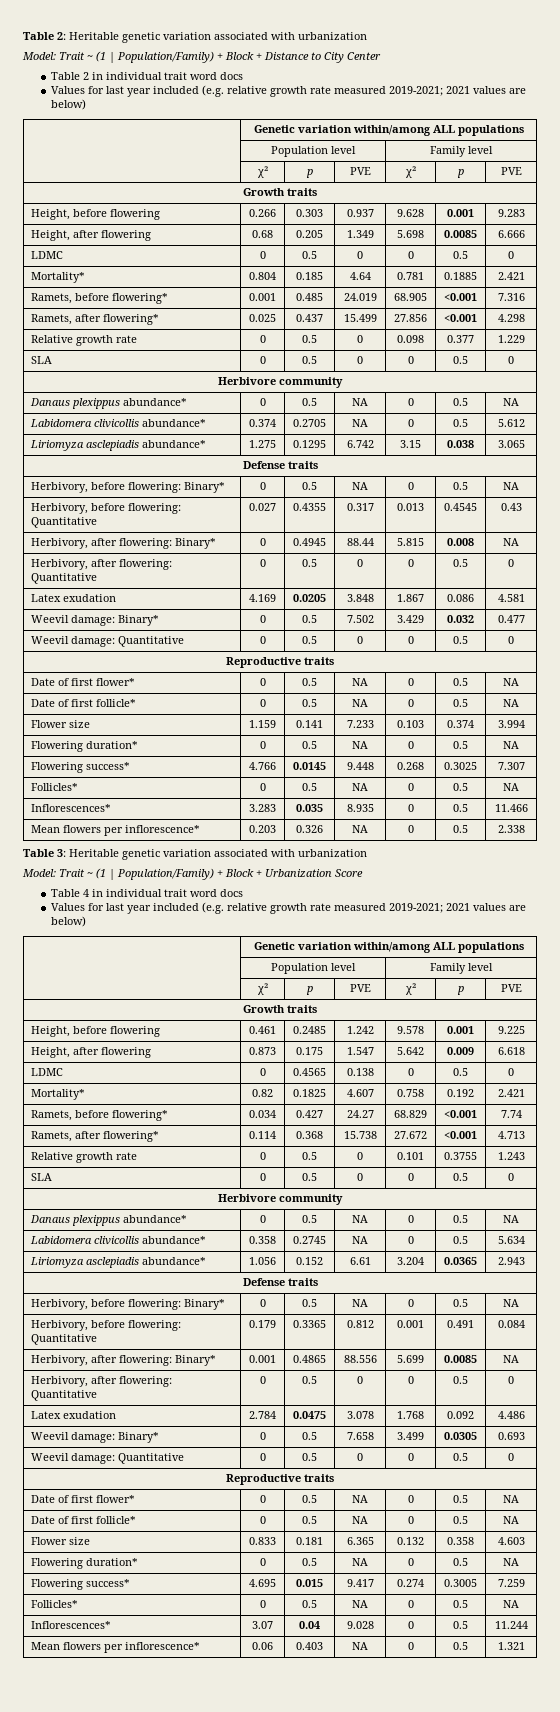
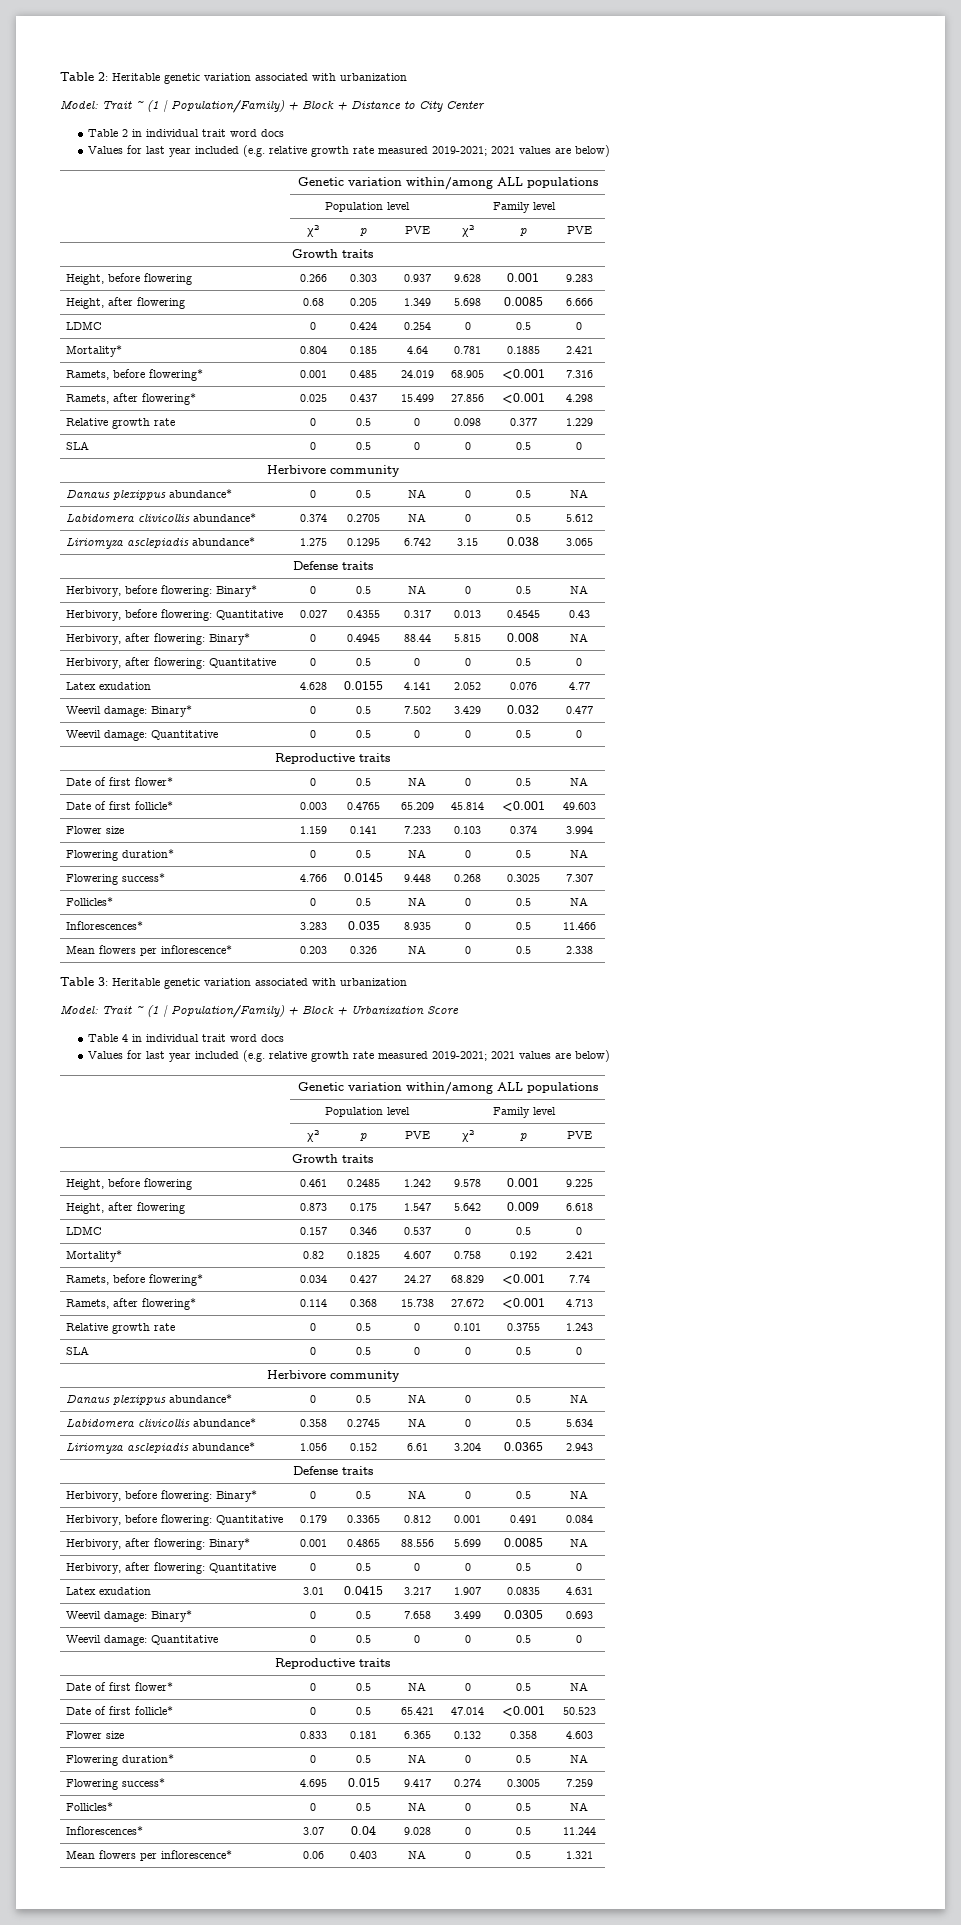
[302,251,317,259] [357,251,363,259] 0.5 | 0 -> [350,322,377,330] [403,322,431,330] 0.424 | 0.254
[249,594,276,602] [293,594,326,602] [346,594,374,602] [397,594,424,602] [447,594,474,602] [497,594,525,602] 4.169 | 0.0205 | 3.848 | 1.867 | 0.086 | 4.581 -> [299,682,327,690] [344,681,383,690] [403,682,431,690] [454,682,481,690] [509,682,537,690] [568,682,590,690] 4.628 | 0.0155 | 4.141 | 2.052 | 0.076 | 4.77
[259,699,266,707] [302,699,317,707] [352,699,368,707] [407,699,414,707] [453,699,468,707] [503,699,519,707] 0 | 0.5 | NA | 0 | 0.5 | NA -> [299,802,327,810] [347,802,380,810] [400,802,434,810] [451,802,484,810] [501,801,545,811] [562,802,596,810] 0.003 | 0.4765 | 65.209 | 45.814 | <0.001 | 49.603
[259,1068,266,1076] [293,1068,326,1076] [346,1068,374,1076] 0 | 0.4565 | 0.138 -> [299,1227,327,1235] [350,1227,377,1235] [403,1227,431,1235] 0.157 | 0.346 | 0.537
[249,1411,276,1419] [293,1411,326,1419] [346,1411,374,1419] [397,1411,424,1419] [447,1411,474,1419] [497,1411,525,1419] 2.784 | 0.0475 | 3.078 | 1.768 | 0.092 | 4.486 -> [302,1587,324,1595] [344,1586,383,1595] [403,1587,431,1595] [454,1587,481,1595] [506,1587,540,1595] [565,1587,593,1595] 3.01 | 0.0415 | 3.217 | 1.907 | 0.0835 | 4.631
[352,1516,368,1524] [407,1516,414,1524] [453,1516,468,1524] [503,1516,519,1524] NA | 0 | 0.5 | NA -> [400,1707,434,1715] [451,1707,484,1715] [501,1706,545,1716] [562,1707,596,1715] 65.421 | 47.014 | <0.001 | 50.523

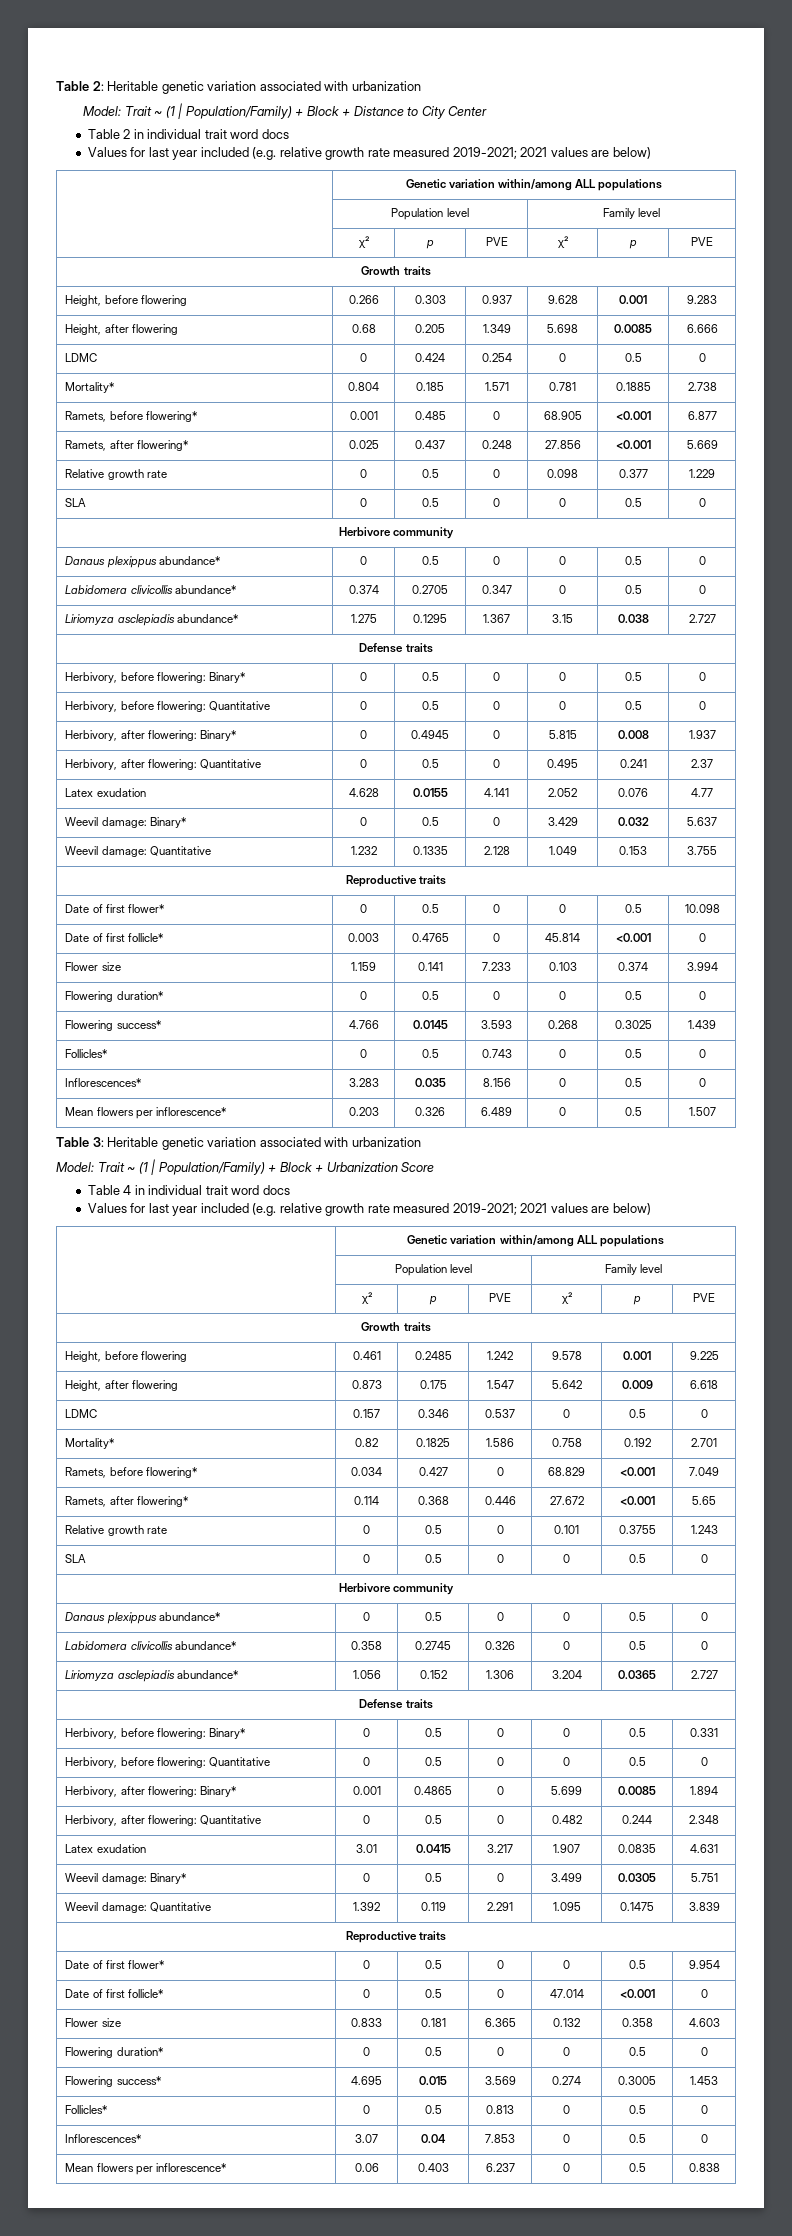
[406,346,428,354] 4.64 -> [484,382,509,391] 1.571
[565,346,593,354] 2.421 -> [687,382,717,391] 2.738
[400,370,434,378] 24.019 -> [493,411,500,420] 0
[565,370,593,378] 7.316 -> [687,411,717,420] 6.877
[400,394,434,402] 15.499 -> [481,440,512,449] 0.248
[565,394,593,402] 4.298 -> [686,440,718,449] 5.669
[408,489,426,498] [464,490,471,498] [515,490,531,498] [570,489,588,498] NA | 0 | 0.5 | NA -> [493,556,500,565] [559,556,566,565] [624,556,642,565] [698,556,706,565] 0 | 0 | 0.5 | 0
[408,513,426,522] [464,514,471,522] [515,514,531,522] [565,514,593,522] NA | 0 | 0.5 | 5.612 -> [481,585,512,594] [559,585,566,594] [624,585,642,594] [698,585,706,594] 0.347 | 0 | 0.5 | 0
[403,538,431,546] 6.742 -> [483,614,510,623] 1.367
[565,538,593,546] [292,561,373,570] [66,585,258,597] [310,586,316,594] [356,586,371,594] [408,585,426,594] [464,586,471,594] [515,586,531,594] [570,585,588,594] [66,609,284,621] [299,610,327,618] [347,610,380,618] [403,610,431,618] [454,610,481,618] [506,610,540,618] [568,610,590,618] [66,633,251,645] [310,634,316,642] [347,634,380,642] [403,634,431,642] [454,634,481,642] [507,633,539,642] [570,633,588,642] [66,657,277,669] [310,658,316,666] [356,658,371,666] [414,658,420,666] [464,658,471,666] [515,658,531,666] [576,658,582,666] 3.065 // Defense traits // Herbivory, before flowering: Binary* | 0 | 0.5 | NA | 0 | 0.5 | NA // Herbivory, before flowering: Quantitative | 0.027 | 0.4355 | 0.317 | 0.013 | 0.4545 | 0.43 // Herbivory, after flowering: Binary* | 0 | 0.4945 | 88.44 | 5.815 | 0.008 | NA // Herbivory, after flowering: Quantitative | 0 | 0.5 | 0 | 0 | 0.5 | 0 -> [688,614,716,623] [359,643,433,653] [65,672,245,683] [360,672,367,681] [421,672,439,681] [493,672,500,681] [559,672,566,681] [624,672,642,681] [698,672,706,681] [65,701,270,712] [360,701,367,710] [421,701,439,710] [493,701,500,710] [559,701,566,710] [624,701,642,710] [698,701,706,710] [65,730,236,741] [360,730,367,739] [411,730,449,739] [493,730,500,739] [548,730,577,739] [617,730,649,739] [688,730,716,739] [65,759,261,770] [360,759,367,768] [421,759,439,768] [493,759,500,768] [547,759,578,768] [619,759,647,768] [691,759,713,768] 2.727 // Defense traits // Herbivory, before flowering: Binary* | 0 | 0.5 | 0 | 0 | 0.5 | 0 // Herbivory, before flowering: Quantitative | 0 | 0.5 | 0 | 0 | 0.5 | 0 // Herbivory, after flowering: Binary* | 0 | 0.4945 | 0 | 5.815 | 0.008 | 1.937 // Herbivory, after flowering: Quantitative | 0 | 0.5 | 0 | 0.495 | 0.241 | 2.37
[403,706,431,714] 7.502 -> [493,817,500,826] 0
[565,706,593,714] [66,730,219,741] [310,730,316,738] [356,730,371,738] [414,730,420,738] [464,730,471,738] [515,730,531,738] [576,730,582,738] [275,753,390,764] [66,777,174,786] [310,778,316,786] [356,778,371,786] [408,777,426,786] [464,778,471,786] [515,778,531,786] [570,777,588,786] 0.477 // Weevil damage: Quantitative | 0 | 0.5 | 0 | 0 | 0.5 | 0 // Reproductive traits // Date of first flower* | 0 | 0.5 | NA | 0 | 0.5 | NA -> [687,817,717,826] [65,846,211,857] [350,846,377,855] [412,846,448,855] [483,846,510,855] [548,846,577,855] [619,846,647,855] [687,846,717,855] [345,875,447,887] [65,904,164,913] [360,904,367,913] [421,904,439,913] [493,904,500,913] [559,904,566,913] [624,904,642,913] [684,904,720,913] 5.637 // Weevil damage: Quantitative | 1.232 | 0.1335 | 2.128 | 1.049 | 0.153 | 3.755 // Reproductive traits // Date of first flower* | 0 | 0.5 | 0 | 0 | 0.5 | 10.098
[400,802,434,810] 65.209 -> [493,933,500,942] 0
[562,802,596,810] 49.603 -> [698,933,706,942] 0
[408,849,426,858] [464,850,471,858] [515,850,531,858] [570,849,588,858] NA | 0 | 0.5 | NA -> [493,991,500,1000] [559,991,566,1000] [624,991,642,1000] [698,991,706,1000] 0 | 0 | 0.5 | 0
[403,874,431,882] 9.448 -> [481,1020,512,1029] 3.593
[565,874,593,882] [66,897,114,906] [310,898,316,906] [356,898,371,906] [408,897,426,906] [464,898,471,906] [515,898,531,906] [570,897,588,906] 7.307 // Follicles* | 0 | 0.5 | NA | 0 | 0.5 | NA -> [688,1020,716,1029] [65,1049,108,1058] [360,1049,367,1058] [421,1049,439,1058] [481,1049,512,1058] [559,1049,566,1058] [624,1049,642,1058] [698,1049,706,1058] 1.439 // Follicles* | 0 | 0.5 | 0.743 | 0 | 0.5 | 0
[403,922,431,930] [464,922,471,930] [515,922,531,930] [562,922,596,930] 8.935 | 0 | 0.5 | 11.466 -> [482,1078,511,1087] [559,1078,566,1087] [624,1078,642,1087] [698,1078,706,1087] 8.156 | 0 | 0.5 | 0
[408,945,426,954] [464,946,471,954] [515,946,531,954] [565,946,593,954] NA | 0 | 0.5 | 2.338 -> [481,1107,512,1116] [559,1107,566,1116] [624,1107,642,1116] [688,1107,716,1116] 6.489 | 0 | 0.5 | 1.507
[403,1251,431,1259] 4.607 -> [486,1438,514,1447] 1.586
[565,1251,593,1259] 2.421 -> [691,1438,717,1447] 2.701
[403,1275,431,1283] 24.27 -> [496,1467,504,1476] 0
[568,1275,590,1283] 7.74 -> [689,1467,719,1476] 7.049
[400,1299,434,1307] 15.738 -> [484,1496,516,1505] 0.446
[565,1299,593,1307] 4.713 -> [692,1496,716,1505] 5.65
[408,1394,426,1403] [464,1395,471,1403] [515,1395,531,1403] [570,1394,588,1403] NA | 0 | 0.5 | NA -> [496,1612,504,1621] [563,1612,570,1621] [628,1612,646,1621] [700,1612,708,1621] 0 | 0 | 0.5 | 0
[408,1418,426,1427] [464,1419,471,1427] [515,1419,531,1427] [565,1419,593,1427] NA | 0 | 0.5 | 5.634 -> [485,1641,515,1650] [563,1641,570,1650] [628,1641,646,1650] [700,1641,708,1650] 0.326 | 0 | 0.5 | 0
[406,1443,428,1451] 6.61 -> [486,1670,514,1679] 1.306
[565,1443,593,1451] [292,1466,373,1475] [66,1490,258,1502] [310,1491,316,1499] [356,1491,371,1499] [408,1490,426,1499] [464,1491,471,1499] [515,1491,531,1499] [570,1490,588,1499] [66,1514,284,1526] [299,1515,327,1523] [347,1515,380,1523] [403,1515,431,1523] [454,1515,481,1523] [509,1515,537,1523] [565,1515,593,1523] [66,1538,251,1550] [299,1539,327,1547] [347,1539,380,1547] [400,1539,434,1547] [454,1539,481,1547] [503,1538,543,1547] [570,1538,588,1547] [66,1562,277,1574] [310,1563,316,1571] [356,1563,371,1571] [414,1563,420,1571] [464,1563,471,1571] [515,1563,531,1571] [576,1563,582,1571] 2.943 // Defense traits // Herbivory, before flowering: Binary* | 0 | 0.5 | NA | 0 | 0.5 | NA // Herbivory, before flowering: Quantitative | 0.179 | 0.3365 | 0.812 | 0.001 | 0.491 | 0.084 // Herbivory, after flowering: Binary* | 0.001 | 0.4865 | 88.556 | 5.699 | 0.0085 | NA // Herbivory, after flowering: Quantitative | 0 | 0.5 | 0 | 0 | 0.5 | 0 -> [690,1670,718,1679] [359,1699,433,1709] [65,1728,245,1739] [363,1728,370,1737] [424,1728,442,1737] [496,1728,504,1737] [563,1728,570,1737] [628,1728,646,1737] [690,1728,718,1737] [65,1757,270,1768] [363,1757,370,1766] [424,1757,442,1766] [496,1757,504,1766] [563,1757,570,1766] [628,1757,646,1766] [700,1757,708,1766] [65,1786,236,1797] [352,1786,381,1795] [414,1786,452,1795] [496,1786,504,1795] [551,1786,582,1795] [618,1786,656,1795] [690,1786,718,1795] [65,1815,261,1826] [363,1815,370,1824] [424,1815,442,1824] [496,1815,504,1824] [551,1815,582,1824] [622,1815,652,1824] [689,1815,719,1824] 2.727 // Defense traits // Herbivory, before flowering: Binary* | 0 | 0.5 | 0 | 0 | 0.5 | 0.331 // Herbivory, before flowering: Quantitative | 0 | 0.5 | 0 | 0 | 0.5 | 0 // Herbivory, after flowering: Binary* | 0.001 | 0.4865 | 0 | 5.699 | 0.0085 | 1.894 // Herbivory, after flowering: Quantitative | 0 | 0.5 | 0 | 0.482 | 0.244 | 2.348
[403,1611,431,1619] 7.658 -> [496,1873,504,1882] 0
[565,1611,593,1619] [66,1635,219,1646] [310,1635,316,1643] [356,1635,371,1643] [414,1635,420,1643] [464,1635,471,1643] [515,1635,531,1643] [576,1635,582,1643] [275,1658,390,1669] [66,1682,174,1691] [310,1683,316,1691] [356,1683,371,1691] [408,1682,426,1691] [464,1683,471,1691] [515,1683,531,1691] [570,1682,588,1691] 0.693 // Weevil damage: Quantitative | 0 | 0.5 | 0 | 0 | 0.5 | 0 // Reproductive traits // Date of first flower* | 0 | 0.5 | NA | 0 | 0.5 | NA -> [690,1873,718,1882] [65,1902,211,1913] [353,1902,380,1911] [420,1902,446,1911] [487,1902,513,1911] [552,1902,581,1911] [620,1902,654,1911] [688,1902,720,1911] [345,1931,447,1943] [65,1960,164,1969] [363,1960,370,1969] [424,1960,442,1969] [496,1960,504,1969] [563,1960,570,1969] [628,1960,646,1969] [688,1960,720,1969] 5.751 // Weevil damage: Quantitative | 1.392 | 0.119 | 2.291 | 1.095 | 0.1475 | 3.839 // Reproductive traits // Date of first flower* | 0 | 0.5 | 0 | 0 | 0.5 | 9.954
[400,1707,434,1715] 65.421 -> [496,1989,504,1998] 0
[562,1707,596,1715] 50.523 -> [700,1989,708,1998] 0
[408,1754,426,1763] [464,1755,471,1763] [515,1755,531,1763] [570,1754,588,1763] NA | 0 | 0.5 | NA -> [496,2047,504,2056] [563,2047,570,2056] [628,2047,646,2056] [700,2047,708,2056] 0 | 0 | 0.5 | 0
[403,1779,431,1787] 9.417 -> [484,2076,516,2085] 3.569
[565,1779,593,1787] [66,1802,114,1811] [310,1803,316,1811] [356,1803,371,1811] [408,1802,426,1811] [464,1803,471,1811] [515,1803,531,1811] [570,1802,588,1811] 7.259 // Follicles* | 0 | 0.5 | NA | 0 | 0.5 | NA -> [690,2076,718,2085] [65,2105,108,2114] [363,2105,370,2114] [424,2105,442,2114] [486,2105,514,2114] [563,2105,570,2114] [628,2105,646,2114] [700,2105,708,2114] 1.453 // Follicles* | 0 | 0.5 | 0.813 | 0 | 0.5 | 0
[403,1827,431,1835] [464,1827,471,1835] [515,1827,531,1835] [562,1827,596,1835] 9.028 | 0 | 0.5 | 11.244 -> [485,2134,515,2143] [563,2134,570,2143] [628,2134,646,2143] [700,2134,708,2143] 7.853 | 0 | 0.5 | 0
[408,1850,426,1859] [464,1851,471,1859] [515,1851,531,1859] [565,1851,593,1859] NA | 0 | 0.5 | 1.321 -> [485,2163,515,2172] [563,2163,570,2172] [628,2163,646,2172] [688,2163,720,2172] 6.237 | 0 | 0.5 | 0.838

